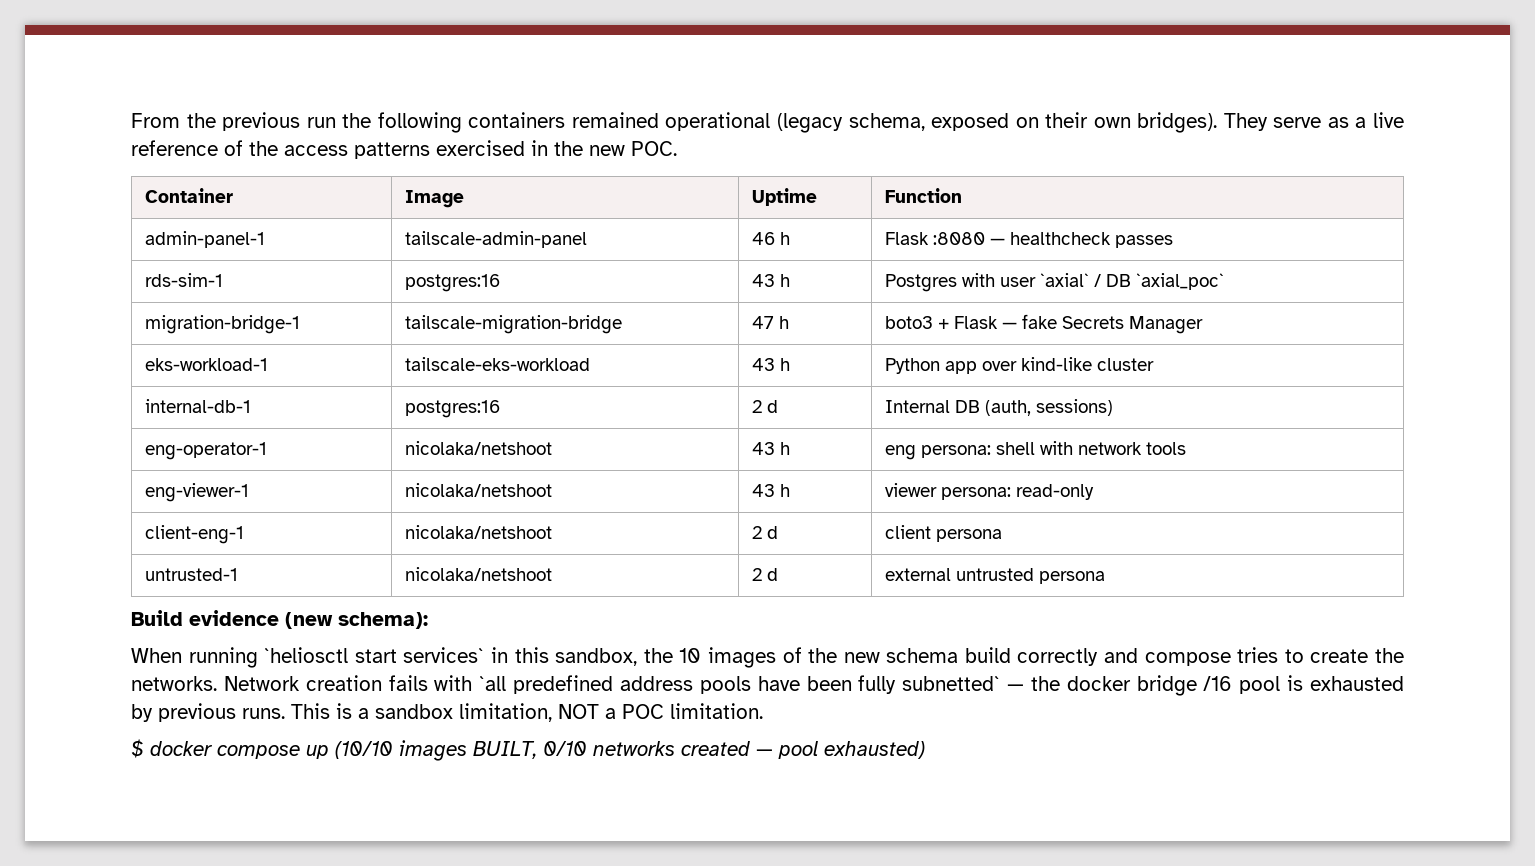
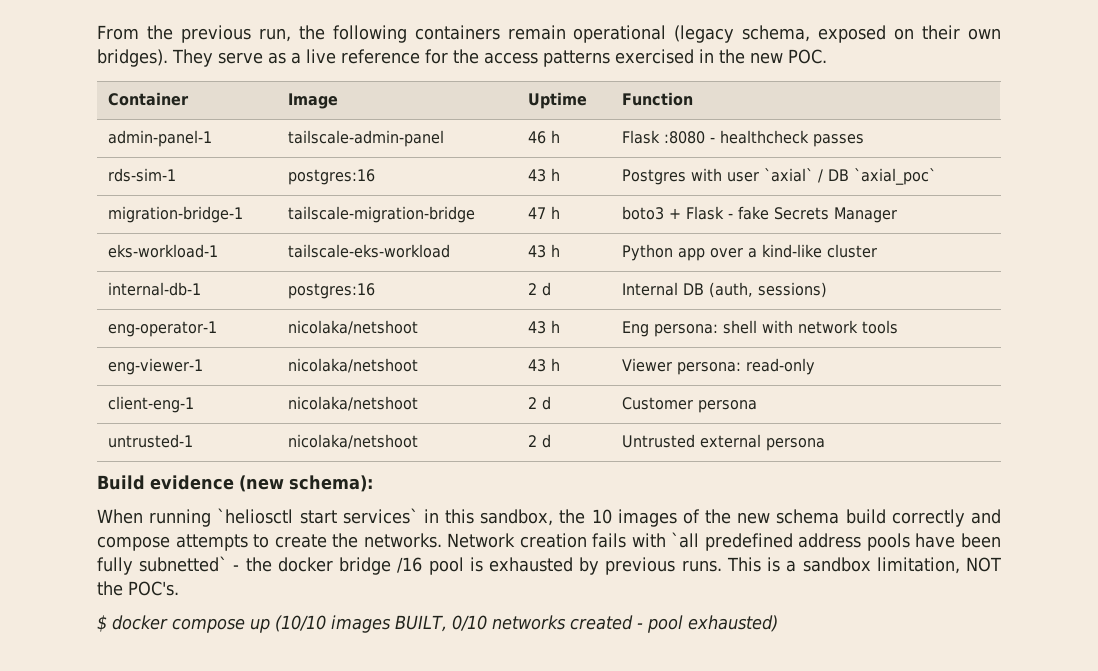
[306,117,336,128] run -> [258,28,291,42] run,
[571,112,659,128] remained -> [507,25,566,40] remain
[224,140,243,156] of -> [425,49,448,64] for
[990,238,1006,245] — -> [710,137,716,143] -
[1002,322,1018,329] — -> [728,213,734,219] -
(1018, 366) none -> [748,248,758,258] a
[885,445,917,460] eng -> [622,321,650,337] Eng
[885,483,938,497] viewer -> [622,358,673,372] Viewer
[885,525,932,539] client -> [622,397,694,410] Customer
[885,568,1035,581] external untrusted -> [622,434,762,448] Untrusted external
[1237,647,1279,663] tries -> [175,534,248,551] attempts
[1007,684,1025,691] — -> [233,565,240,571] -
[605,703,763,719] a POC limitation. -> [97,581,179,596] the POC's.
[756,749,773,756] — -> [636,623,643,629] -

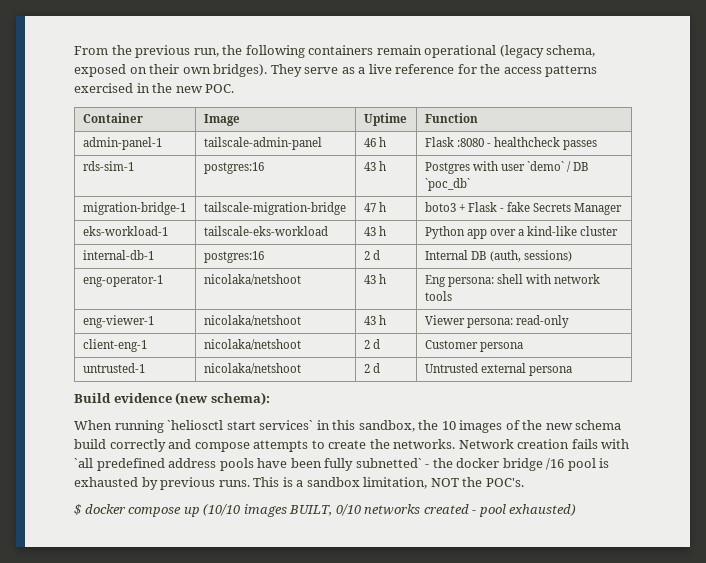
[764,168,814,182] `axial` -> [526,161,564,171] `demo`
[854,168,937,185] `axial_poc` -> [424,178,470,191] `poc_db`

